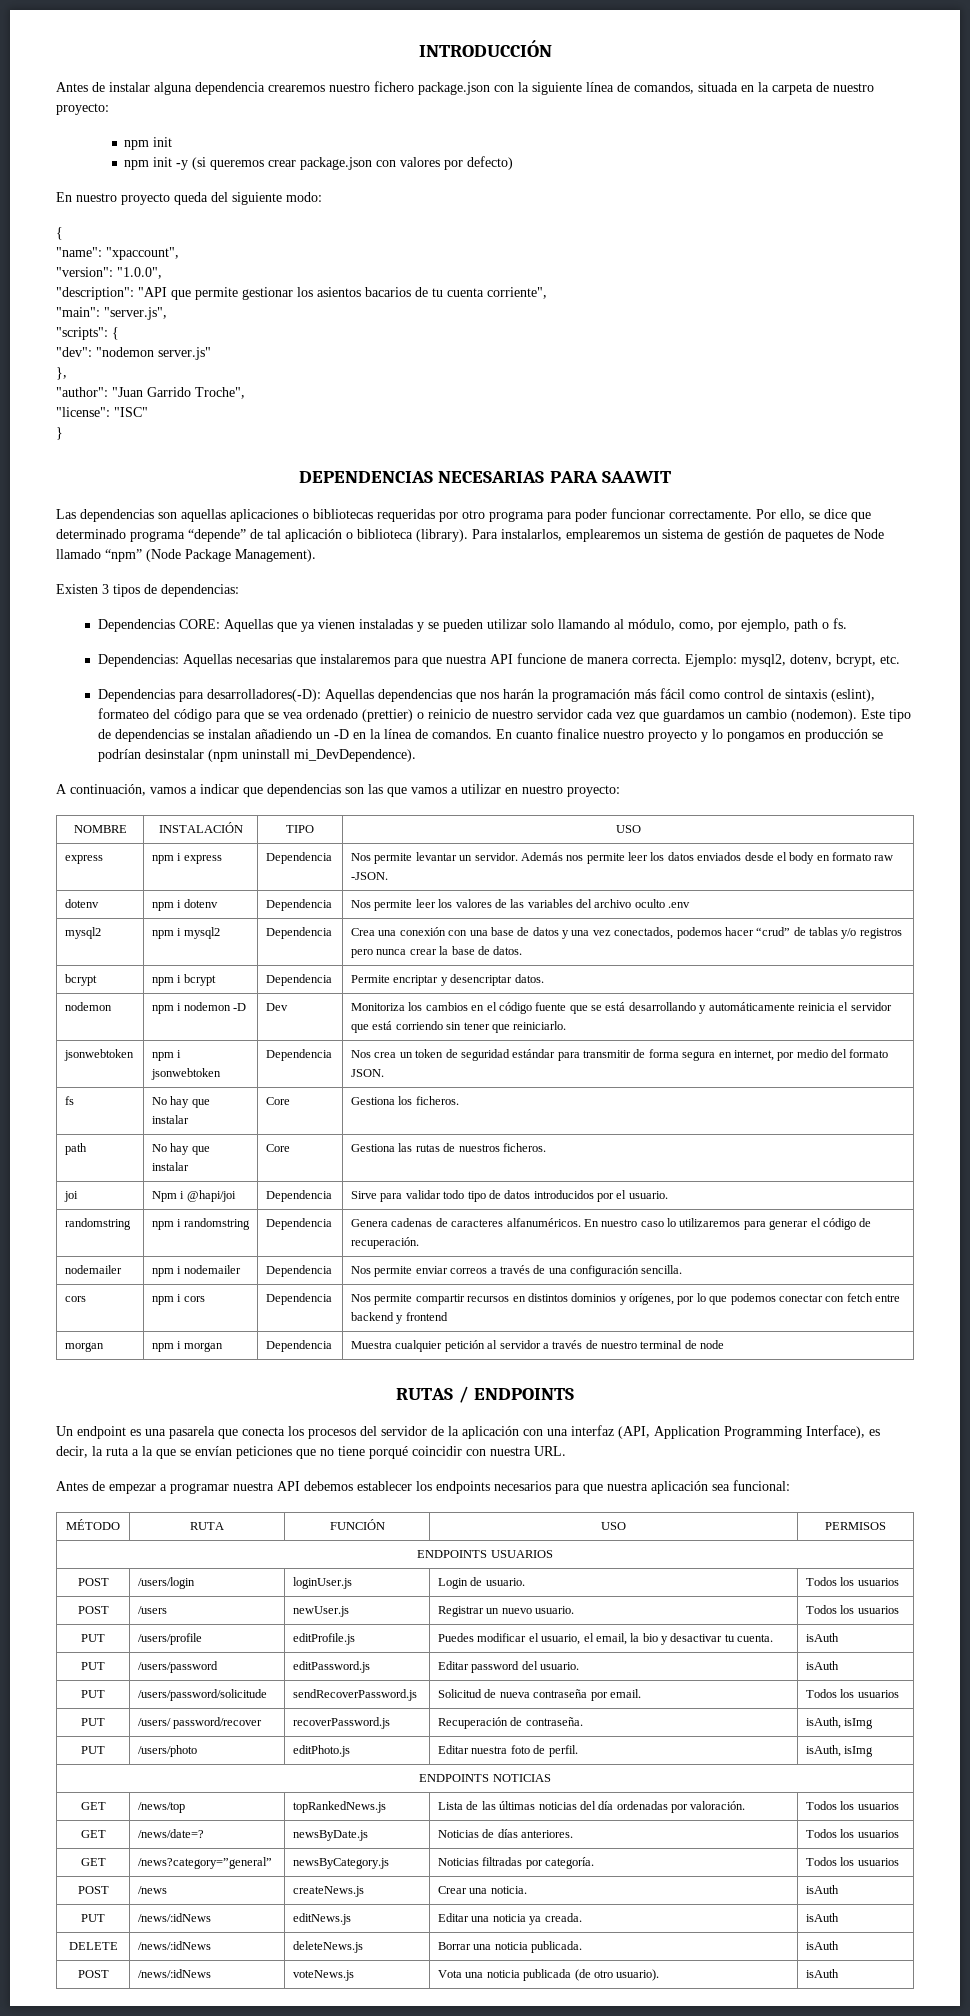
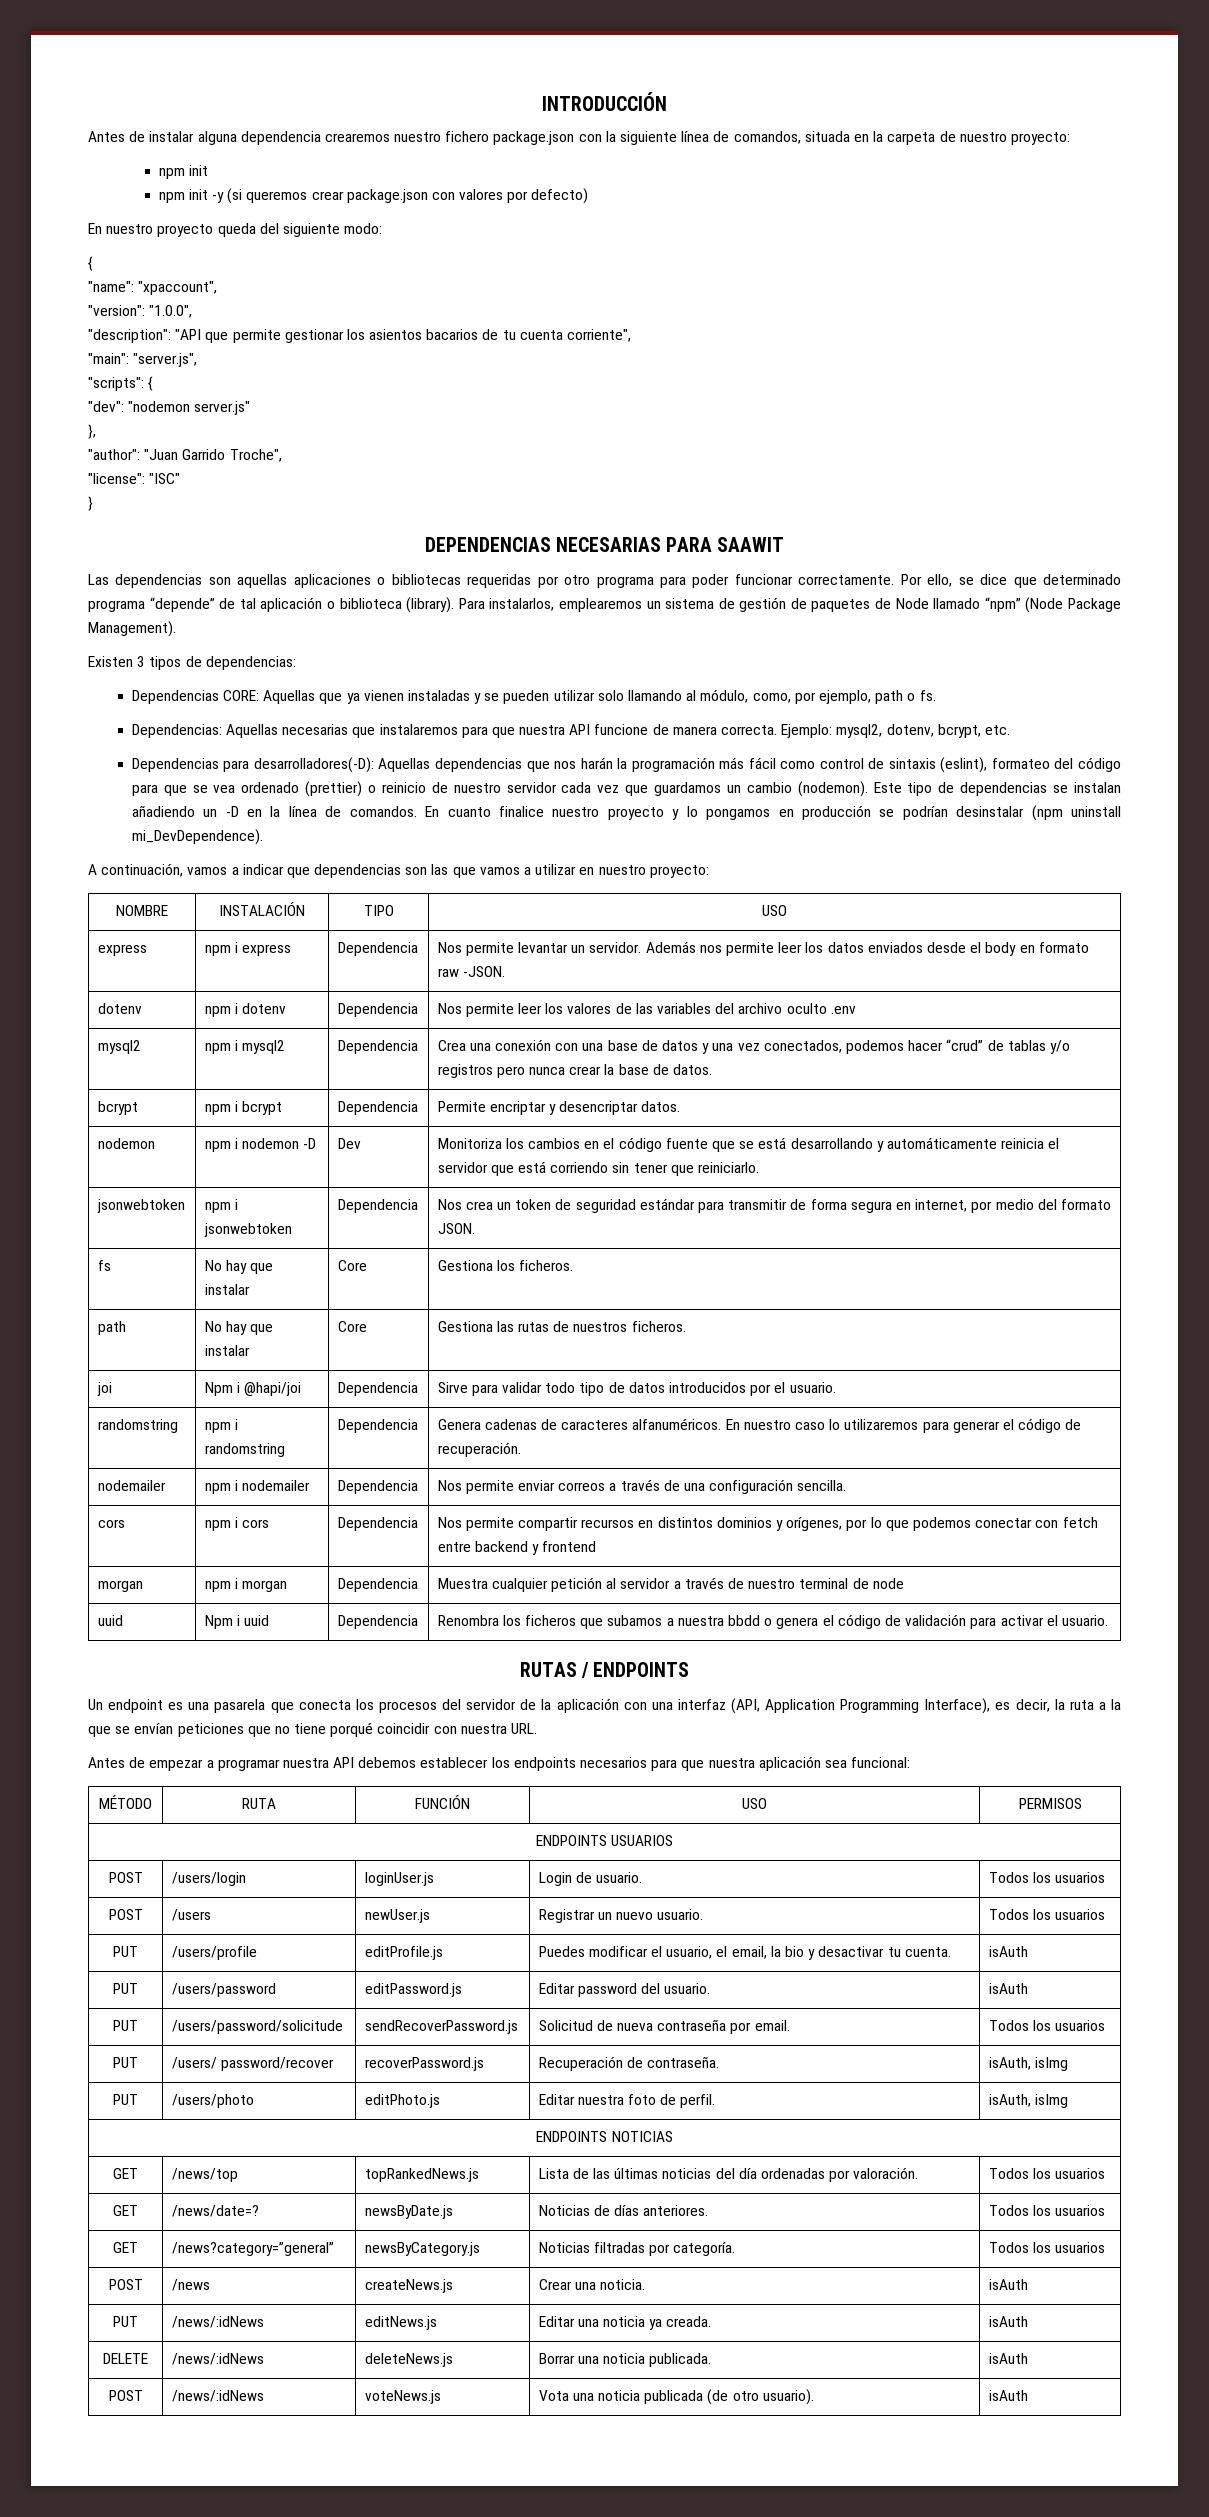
(725, 1344) none -> [97,1615,123,1626] [204,1615,270,1629] [337,1615,418,1629] [437,1614,1108,1629] // uuid | Npm i uuid | Dependencia | Renombra los ficheros que subamos a nuestra bbdd o genera el código de validación para activar el usuario.

